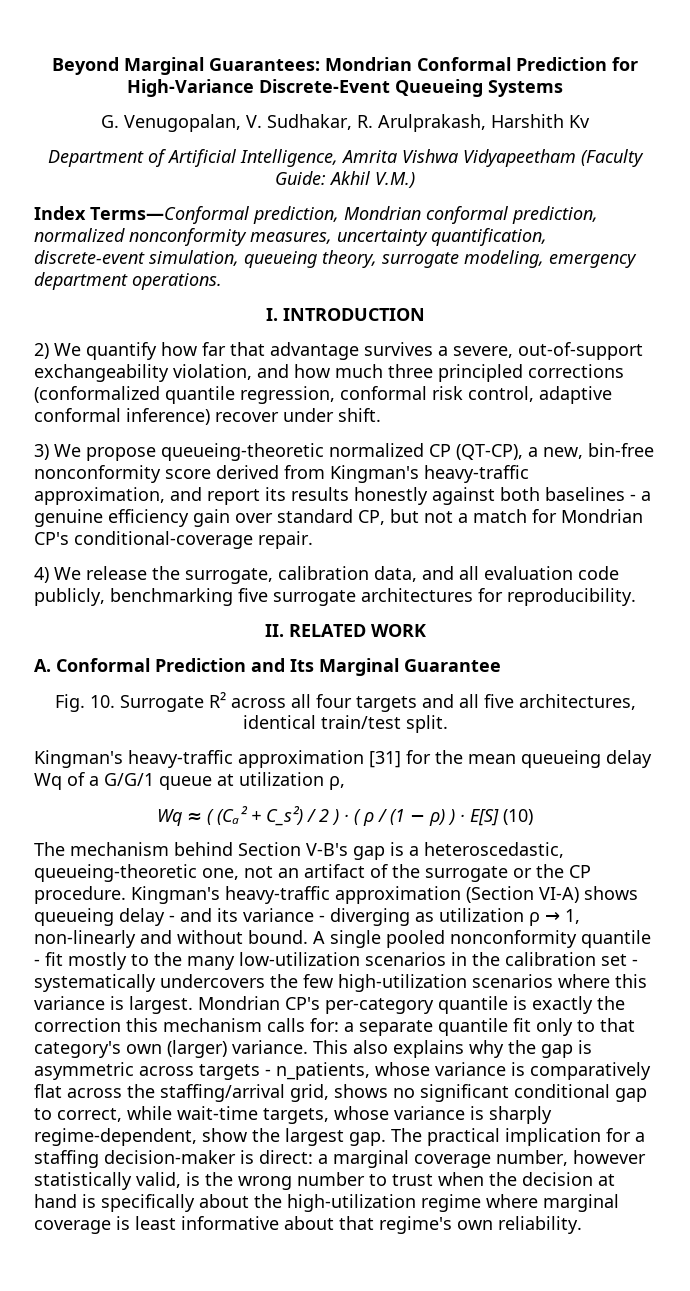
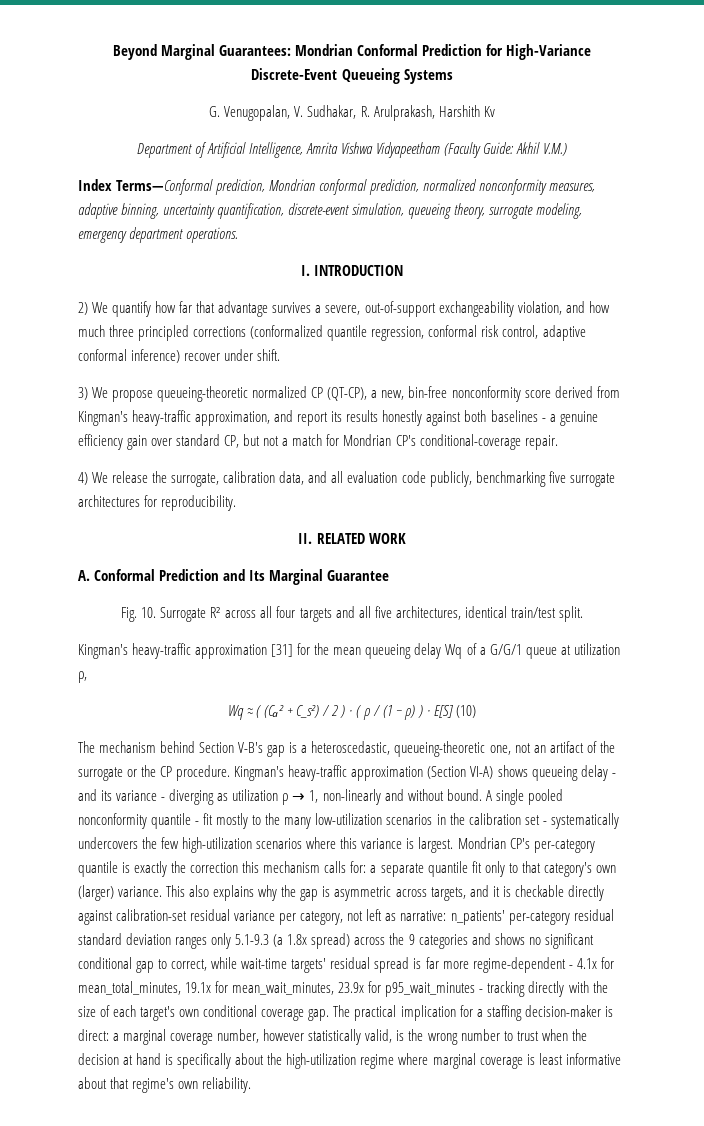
(332, 237) none -> [78,203,160,219] adaptive binning,
[199,1062,651,1080] [34,1084,329,1102] targets - n_patients, whose variance is comparatively flat across the staffing/arrival grid, -> [430,885,604,901] [78,909,614,925] [78,933,491,949] targets, and it is checkable directly against calibration-set residual variance per category, not left as narrative: n_patients' per-category residual standard deviation ranges only 5.1-9.3 (a 1.8x spread) across the 9 categories and
[263,1106,552,1124] [34,1128,344,1146] targets, whose variance is sharply regime-dependent, show the largest -> [291,957,614,973] [78,981,608,997] [78,1005,305,1021] targets' residual spread is far more regime-dependent - 4.1x for mean_total_minutes, 19.1x for mean_wait_minutes, 23.9x for p95_wait_minutes - tracking directly with the size of each target's own conditional coverage

